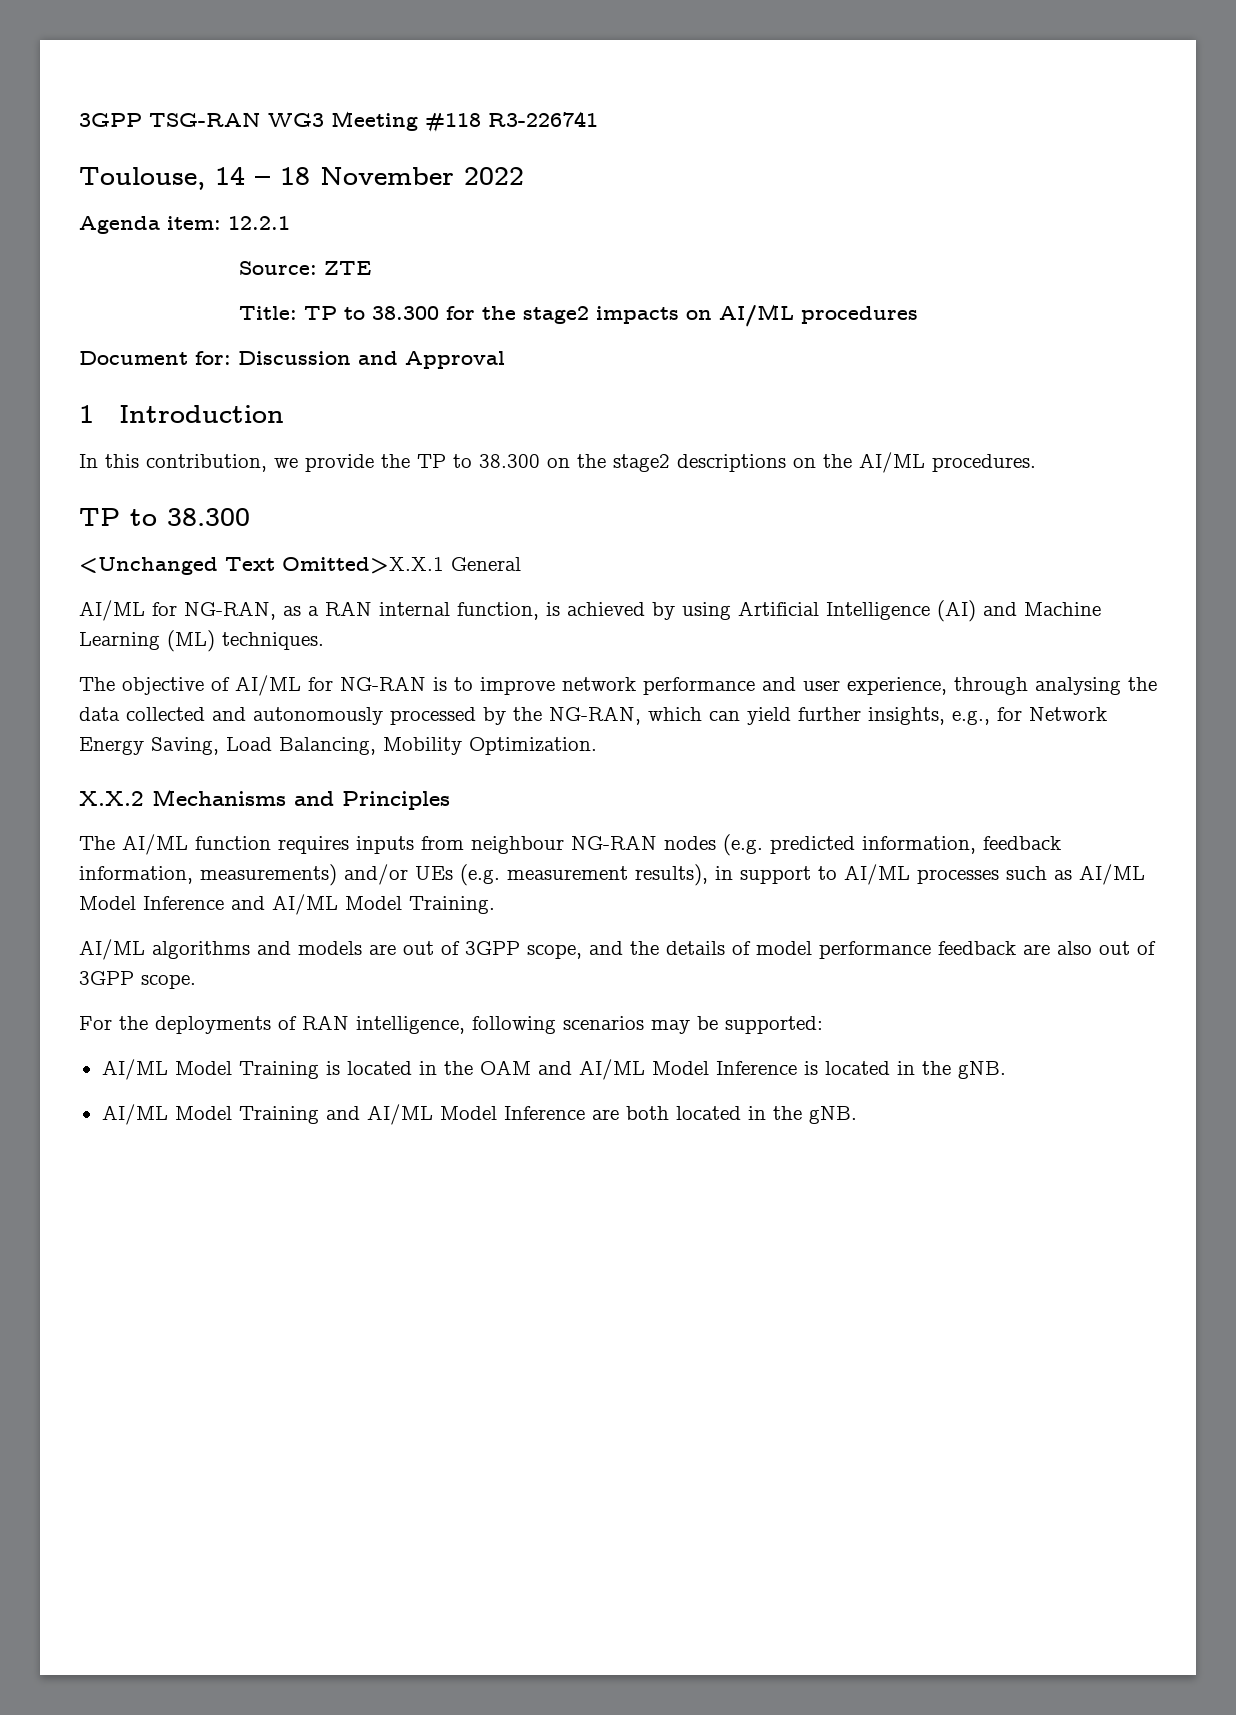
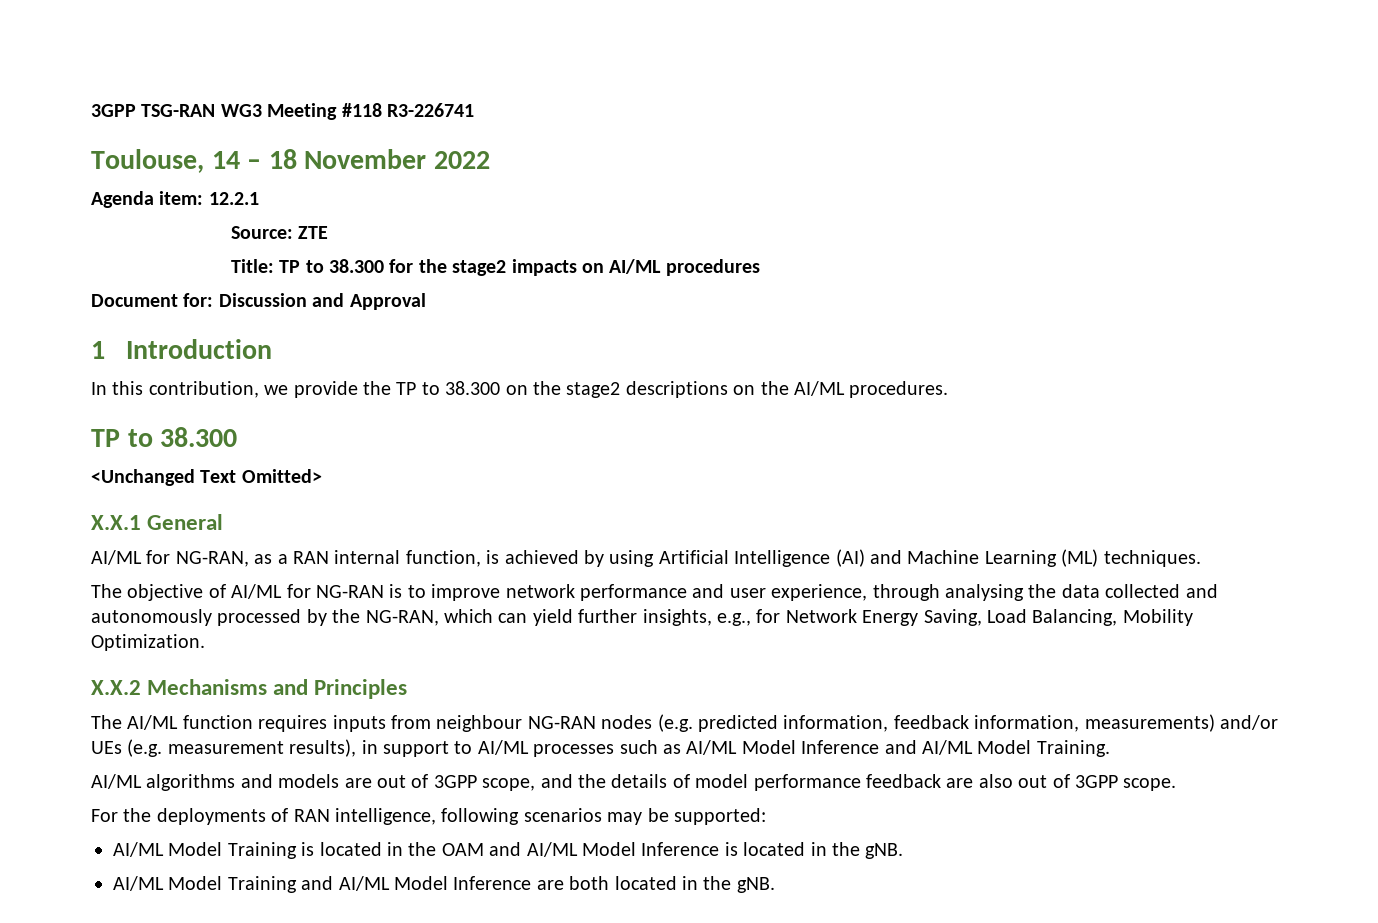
[282,557,444,574] Omitted>X.X.1 -> [241,469,322,483] [91,515,141,530] Omitted> // X.X.1

